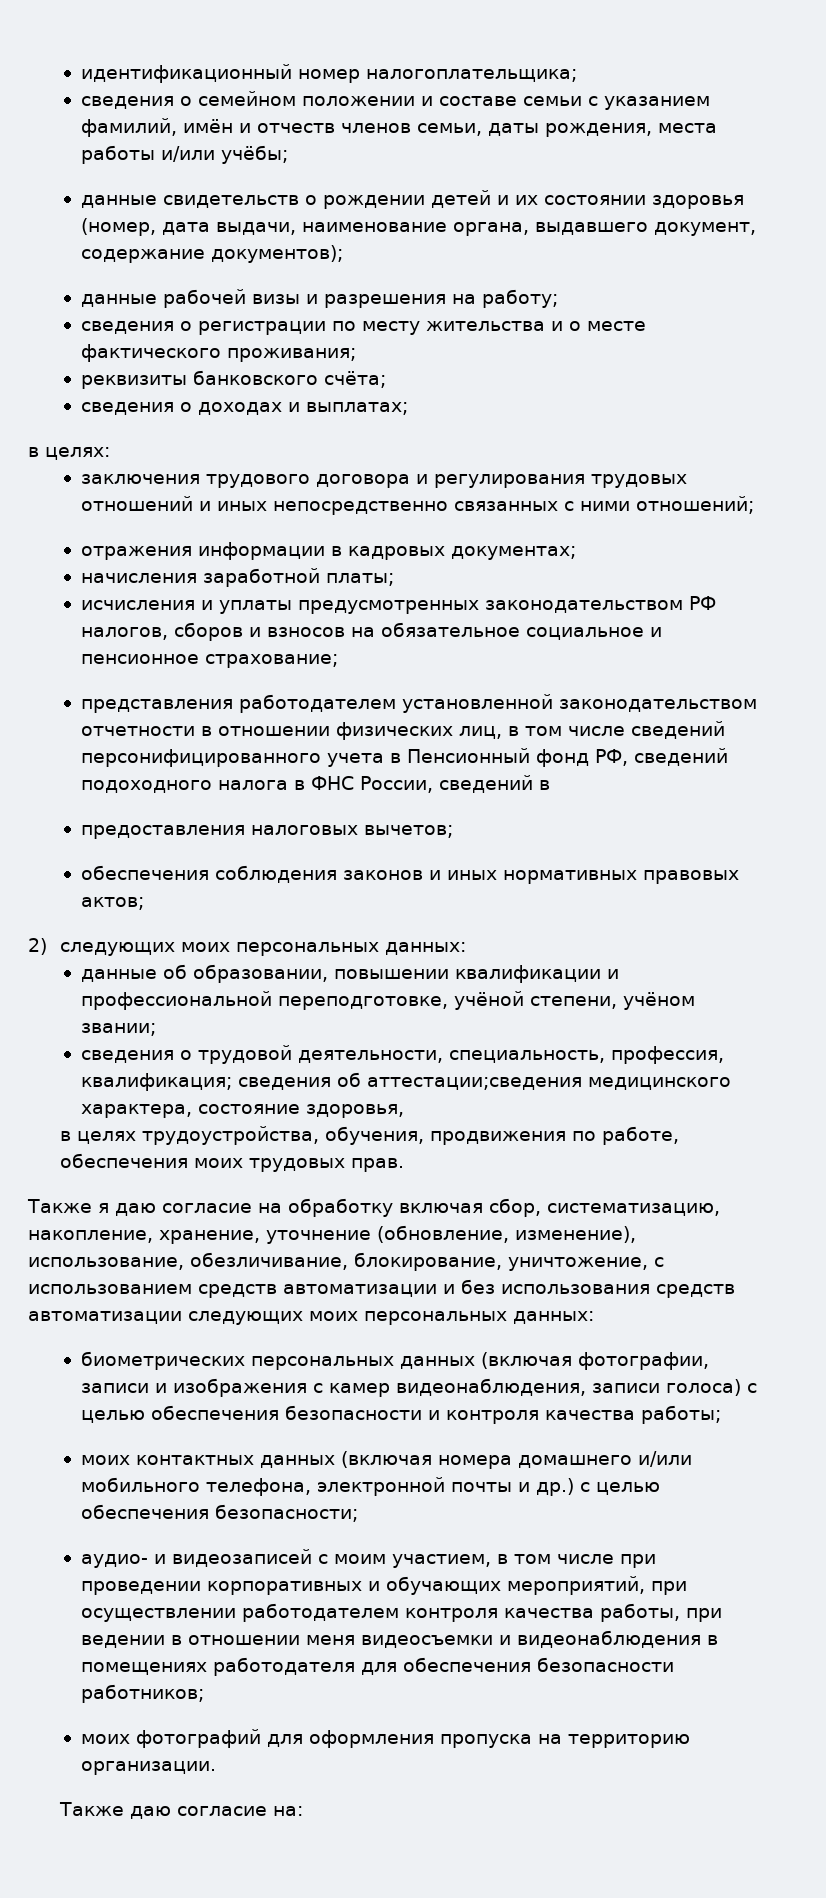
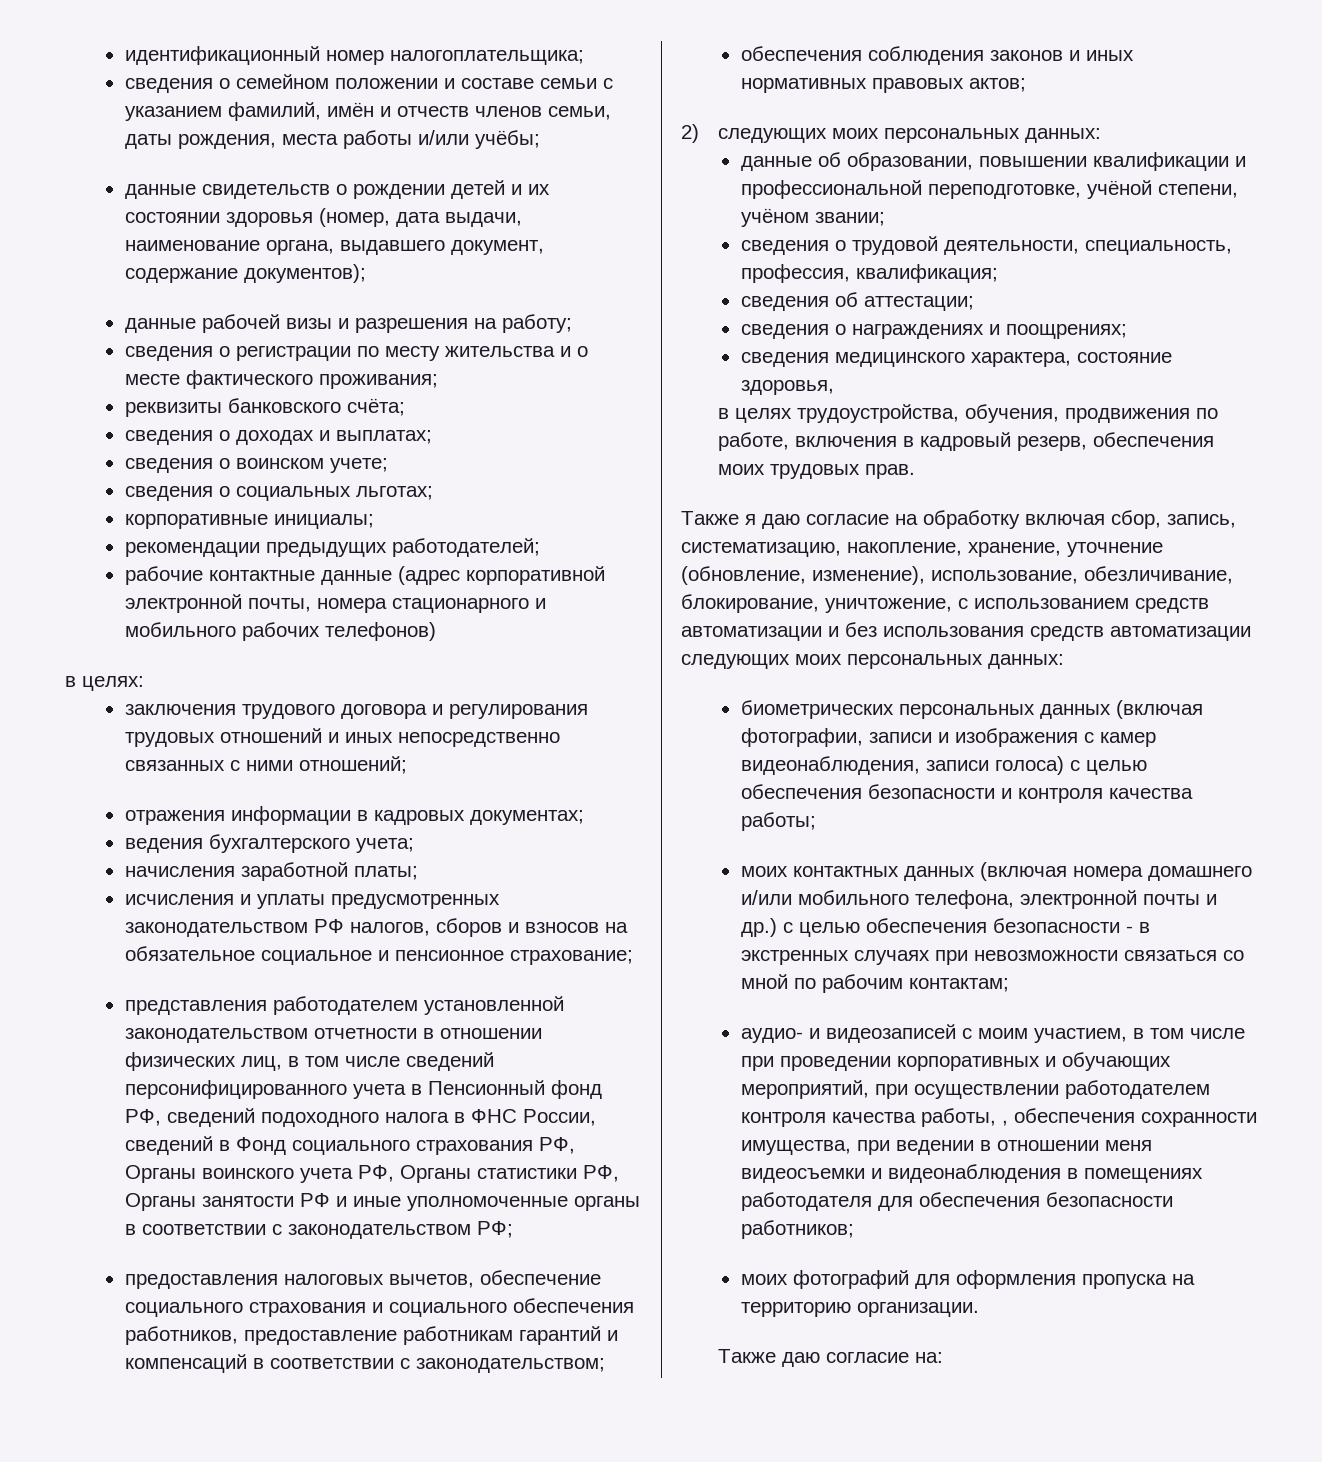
(408, 408) none -> [124,458,388,473] [124,486,433,501] [124,514,374,529] [124,538,540,557] [124,566,605,585] [124,594,546,613] [124,622,436,641] // сведения о воинском учете; // сведения о социальных льготах; // корпоративные инициалы; // рекомендации предыдущих работодателей; // рабочие контактные данные (адрес корпоративной электронной почты, номера стационарного и мобильного рабочих телефонов)
(576, 553) none -> [124,834,414,853] // ведения бухгалтерского учета;
[80,825,453,839] // предоставления налоговых вычетов; -> [235,1137,575,1155] [124,1165,619,1183] [124,1193,640,1211] [124,1221,513,1239] [124,1270,601,1289] [124,1298,634,1317] [124,1326,618,1345] [124,1354,605,1373] Фонд социального страхования РФ, Органы воинского учета РФ, Органы статистики РФ, Органы занятости РФ и иные уполномоченные органы в соответствии с законодательством РФ; // предоставления налоговых вычетов, обеспечение социального страхования и социального обеспечения работников, предоставление работникам гарантий и компенсаций в соответствии с законодательством;
(232, 1082) none -> (998, 273) //
[366,1077,582,1090] аттестации;сведения -> [863,296,974,311] [740,324,1127,339] [740,352,829,367] аттестации; // сведения о награждениях и поощрениях; // сведения
(679, 1135) none -> [795,432,1088,451] включения в кадровый резерв,
(541, 1207) none -> [1167,514,1236,528] запись,
[214,1504,358,1522] безопасности; -> [992,918,1150,933] [740,950,1244,965] [740,974,1009,993] безопасности - в экстренных случаях при невозможности связаться со мной по рабочим контактам;
(680, 1612) none -> [1001,1108,1257,1127] [740,1140,851,1155] , обеспечения сохранности имущества,

